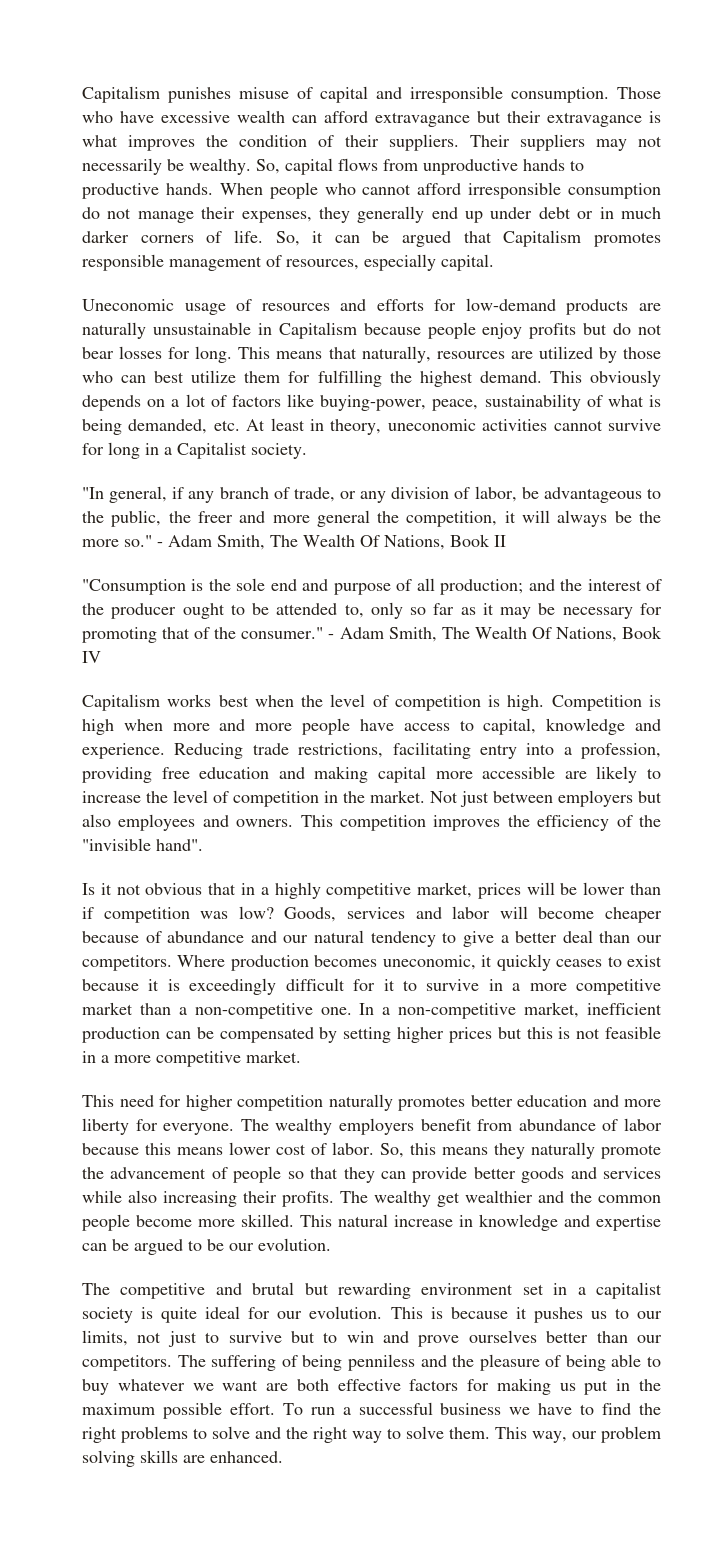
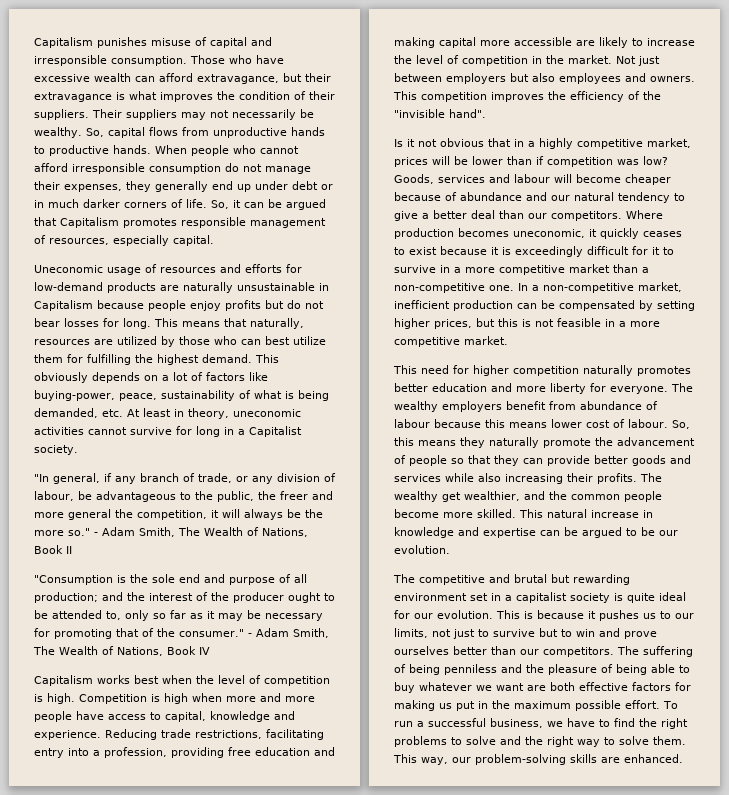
[375,112,470,127] extravagance -> [197,74,279,84] extravagance,
[474,486,517,502] labor, -> [34,491,74,501] labour,
[360,535,380,547] Of -> [247,527,259,536] of
[531,627,552,639] Of -> [102,646,114,655] of
[452,906,491,919] labor -> [514,174,550,183] labour
[448,1027,492,1043] prices -> [434,319,472,329] prices,
[624,1118,663,1131] labor -> [394,419,430,428] labour
[332,1142,374,1155] labor. -> [628,419,668,428] labour.
[465,1190,533,1203] wealthier -> [464,491,520,501] wealthier,
[440,1403,502,1415] business -> [490,718,543,728] business,
[601,1426,661,1443] [82,1450,135,1467] problem solving -> [475,754,566,765] problem-solving

